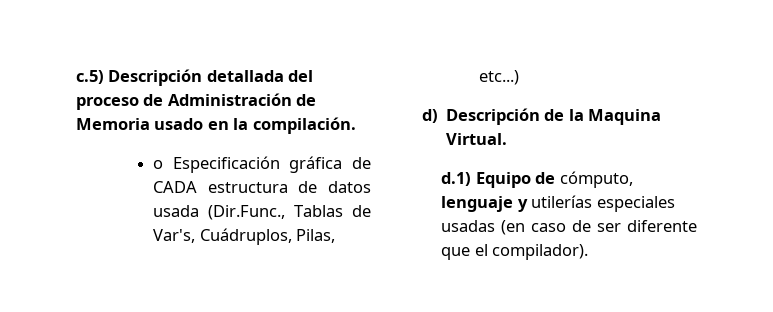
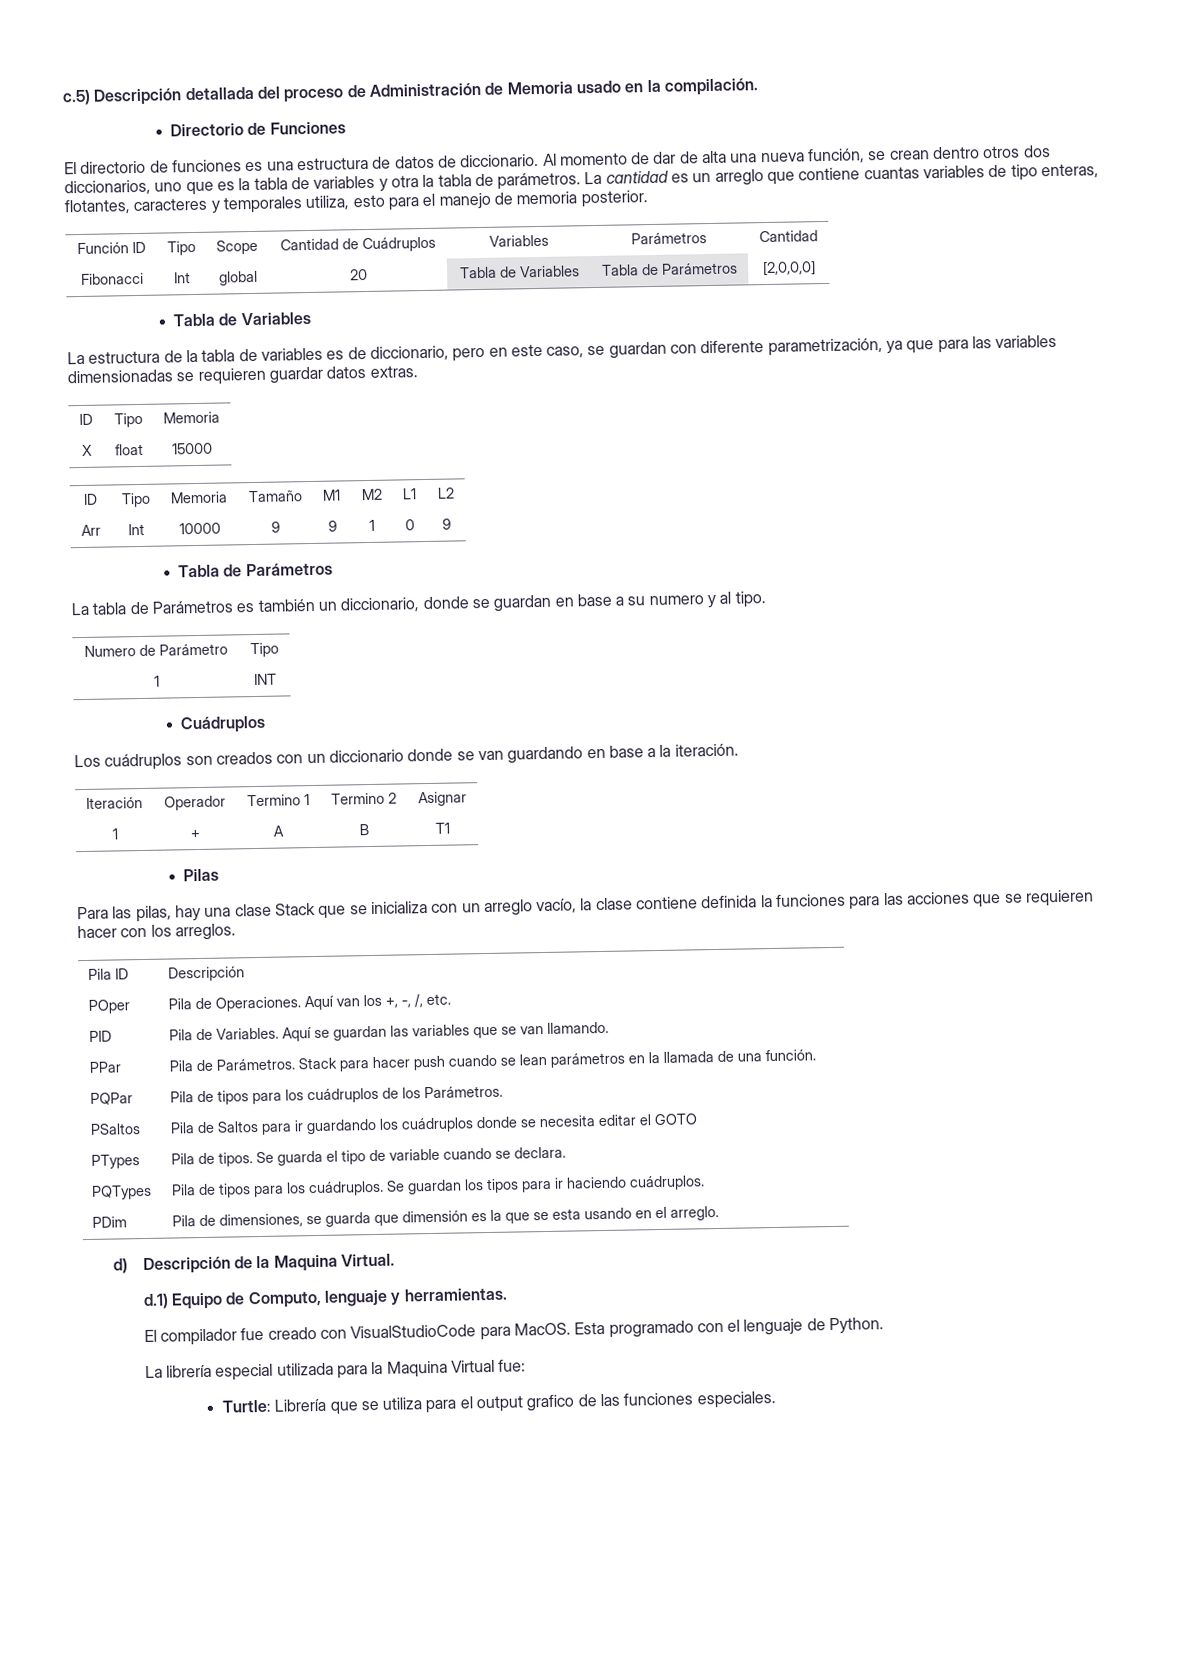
[153,156,371,173] [153,181,371,193] [153,205,371,220] [153,228,336,245] [479,70,520,85] o Especificación gráfica de CADA estructura de datos usada (Dir.Func., Tablas de Var's, Cuádruplos, Pilas, etc...) -> [170,121,346,137] [64,145,1051,175] [64,163,1100,196] [64,190,648,215] [76,241,146,255] [166,240,196,256] [216,239,259,255] [279,236,436,253] [488,234,549,247] [631,232,707,245] [758,230,818,243] [80,272,144,285] [173,272,191,284] [218,270,258,286] [349,268,368,281] [459,265,580,279] [601,262,738,276] [761,260,816,277] [173,311,311,327] [67,334,1058,365] [67,365,418,385] [79,413,93,426] [113,412,143,428] [163,411,220,424] [82,444,93,456] [114,443,144,456] [172,442,213,455] [83,493,98,505] [120,492,151,508] [170,491,228,504] [247,490,303,503] [322,489,341,501] [360,488,383,501] [402,488,417,500] [436,487,455,499] [81,524,101,537] [127,523,145,536] [178,522,221,535] [271,521,280,533] [327,520,337,532] [369,519,375,531] [405,519,415,531] [441,518,451,530] [178,562,333,578] [71,591,766,616] [84,643,228,657] [249,642,279,658] [154,675,160,687] [253,673,277,686] [180,715,267,734] [74,743,739,771] [86,796,143,809] [163,795,226,811] [246,794,310,807] [331,792,397,805] [418,791,467,807] [111,828,118,840] [189,829,200,839] [273,825,284,837] [359,824,369,836] [435,822,450,834] [183,868,220,882] [77,889,1095,923] [77,923,236,941] [88,968,130,980] [168,966,246,982] [88,999,131,1014] [168,993,452,1012] [89,1030,113,1042] [169,1021,610,1042] [89,1061,123,1073] [169,1049,817,1072] [90,1092,134,1105] [170,1085,504,1105] [90,1123,142,1135] [170,1113,699,1135] [91,1154,141,1169] [171,1146,567,1167] [91,1184,153,1200] [171,1175,706,1198] [92,1216,128,1228] [172,1205,720,1228] Directorio de Funciones // El directorio de funciones es una estructura de datos de diccionario. Al momento de dar de alta una nueva función, se crean dentro otros dos diccionarios, uno que es la tabla de variables y otra la tabla de parámetros. La cantidad es un arreglo que contiene cuantas variables de tipo enteras, flotantes, caracteres y temporales utiliza, esto para el manejo de memoria posterior. // Función ID | Tipo | Scope | Cantidad de Cuádruplos | Variables | Parámetros | Cantidad // Fibonacci | Int | global | 20 | Tabla de Variables | Tabla de Parámetros | [2,0,0,0] // Tabla de Variables // La estructura de la tabla de variables es de diccionario, pero en este caso, se guardan con diferente parametrización, ya que para las variables dimensionadas se requieren guardar datos extras. // ID | Tipo | Memoria // X | float | 15000 // ID | Tipo | Memoria | Tamaño | M1 | M2 | L1 | L2 // Arr | Int | 10000 | 9 | 9 | 1 | 0 | 9 // Tabla de Parámetros // La tabla de Parámetros es también un diccionario, donde se guardan en base a su numero y al tipo. // Numero de Parámetro | Tipo // 1 | INT // Cuádruplos // Los cuádruplos son creados con un diccionario donde se van guardando en base a la iteración. // Iteración | Operador | Termino 1 | Termino 2 | Asignar // 1 | + | A | B | T1 // Pilas // Para las pilas, hay una clase Stack que se inicializa con un arreglo vacío, la clase contiene definida la funciones para las acciones que se requieren hacer con los arreglos. // Pila ID | Descripción // POper | Pila de Operaciones. Aquí van los +, -, /, etc. // PID | Pila de Variables. Aquí se guardan las variables que se van llamando. // PPar | Pila de Parámetros. Stack para hacer push cuando se lean parámetros en la llamada de una función. // PQPar | Pila de tipos para los cuádruplos de los Parámetros. // PSaltos | Pila de Saltos para ir guardando los cuádruplos donde se necesita editar el GOTO // PTypes | Pila de tipos. Se guarda el tipo de variable cuando se declara. // PQTypes | Pila de tipos para los cuádruplos. Se guardan los tipos para ir haciendo cuádruplos. // PDim | Pila de dimensiones, se guarda que dimensión es la que se esta usando en el arreglo.
[559,171,633,188] cómputo, -> [247,1290,322,1309] Computo,
[531,195,675,212] [441,220,697,235] [441,244,589,260] utilerías especiales usadas (en caso de ser diferente que el compilador). -> [403,1287,508,1302] [143,1317,885,1346] [144,1359,527,1381] [221,1391,776,1415] herramientas. // El compilador fue creado con VisualStudioCode para MacOS. Esta programado con el lenguaje de Python. // La librería especial utilizada para la Maquina Virtual fue: // Turtle: Librería que se utiliza para el output grafico de las funciones especiales.

